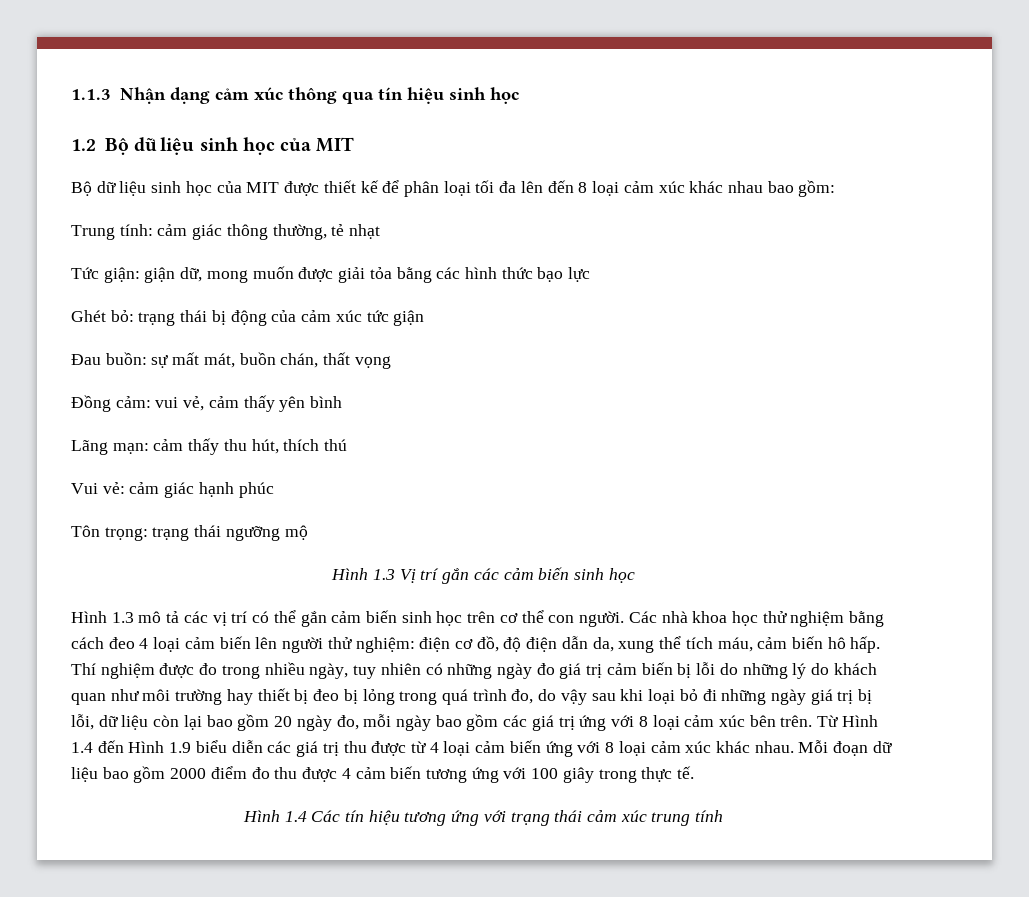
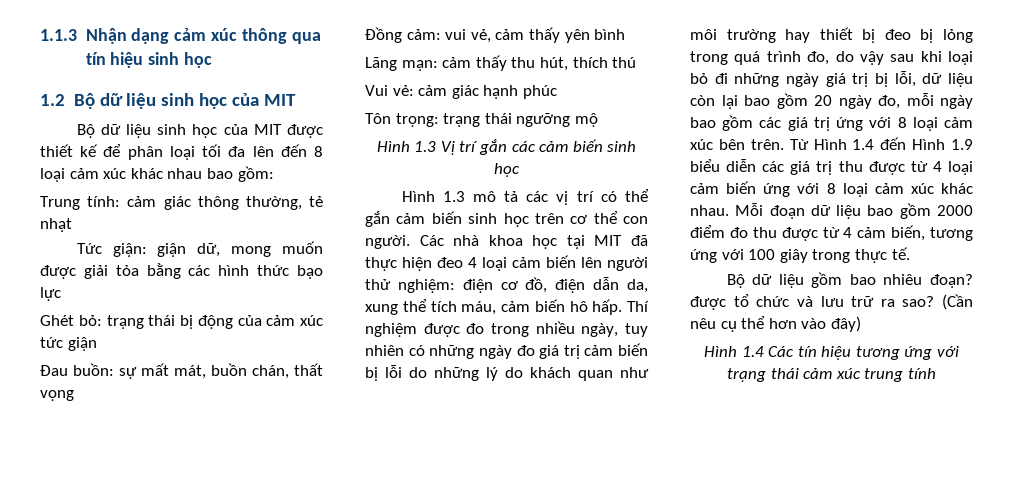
[762,611,885,627] [71,637,104,649] thử nghiệm bằng cách -> [566,235,648,249] [365,257,432,271] tại MIT đã thực hiện
[503,637,522,652] độ -> (548, 285) none
(338, 774) none -> [822,227,840,238] từ
[390,766,422,779] biến -> [891,225,926,241] biến,
(695, 772) none -> [726,272,973,288] [690,294,973,310] [690,316,861,332] // Bộ dữ liệu gồm bao nhiêu đoạn? được tổ chức và lưu trữ ra sao? (Cần nêu cụ thể hơn vào đây)

